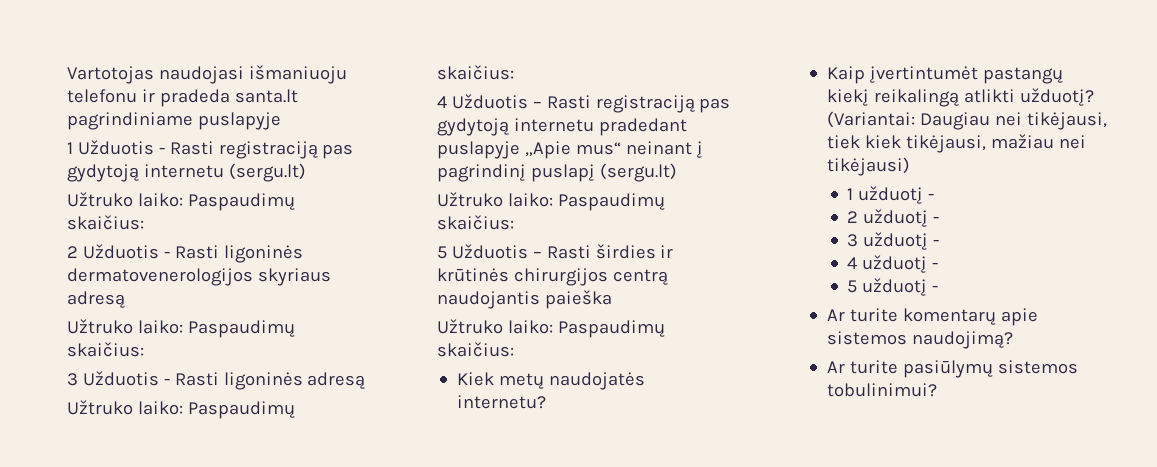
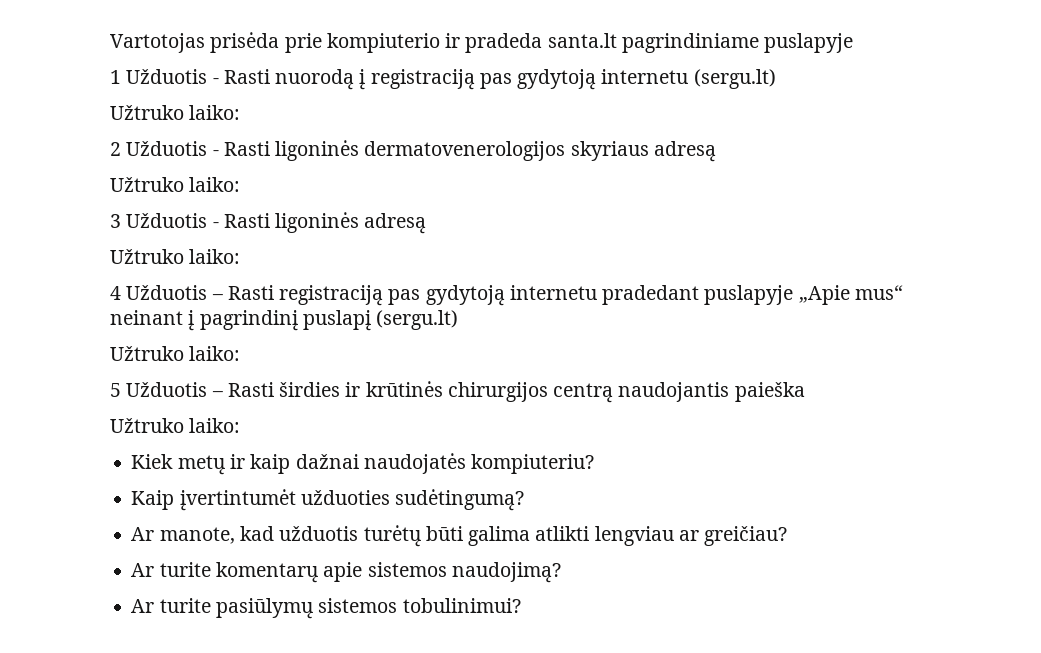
[158,65,347,84] [66,89,137,103] naudojasi išmaniuoju telefonu -> [210,32,440,53] prisėda prie kompiuterio
(214, 148) none -> [275,69,366,90] nuorodą į
[187,193,295,211] [66,215,144,230] Paspaudimų skaičius: -> (241, 112) none
[187,320,295,338] [66,342,144,357] Paspaudimų skaičius: -> (241, 184) none
[187,401,295,419] [436,65,514,80] Paspaudimų skaičius: -> (241, 256) none
[557,193,665,211] [436,215,514,230] Paspaudimų skaičius: -> (241, 353) none
[557,320,665,338] [436,342,514,357] Paspaudimų skaičius: -> (241, 425) none
[548,372,645,390] [456,395,546,409] [826,66,1063,84] [826,88,1094,107] [826,111,1107,130] [826,134,1086,153] [826,157,910,176] [847,186,935,204] [847,209,940,227] [847,232,940,250] [847,255,939,273] [847,278,939,296] naudojatės internetu? // Kaip įvertintumėt pastangų kiekį reikalingą atlikti užduotį? (Variantai: Daugiau nei tikėjausi, tiek kiek tikėjausi, mažiau nei tikėjausi) // 1 užduotį - // 2 užduotį - // 3 užduotį - // 4 užduotį - // 5 užduotį - -> [229,453,595,474] [131,489,525,511] [131,525,788,547] ir kaip dažnai naudojatės kompiuteriu? // Kaip įvertintumėt užduoties sudėtingumą? // Ar manote, kad užduotis turėtų būti galima atlikti lengviau ar greičiau?

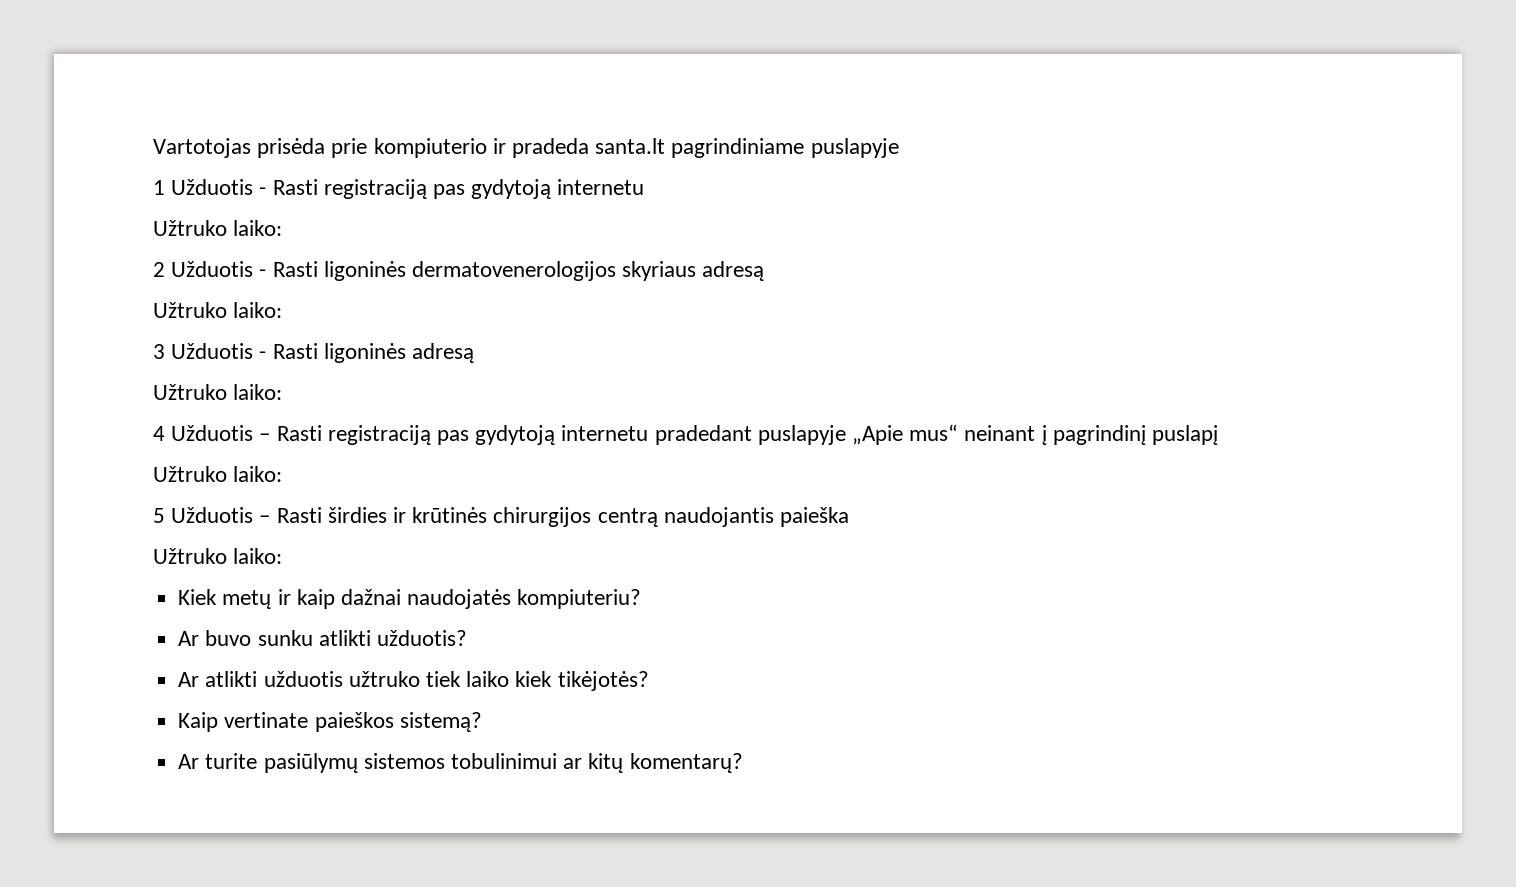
[275,69,776,90] nuorodą į registraciją pas gydytoją internetu (sergu.lt) -> [323,179,645,199] registraciją pas gydytoją internetu
[376,310,459,330] (sergu.lt) -> (1219, 435) none
[131,489,525,511] [131,525,788,547] [131,562,561,583] Kaip įvertintumėt užduoties sudėtingumą? // Ar manote, kad užduotis turėtų būti galima atlikti lengviau ar greičiau? // Ar turite komentarų apie sistemos naudojimą? -> [178,630,468,646] [178,671,649,691] [178,712,482,732] Ar buvo sunku atlikti užduotis? // Ar atlikti užduotis užtruko tiek laiko kiek tikėjotės? // Kaip vertinate paieškos sistemą?
[402,598,521,613] tobulinimui? -> [451,753,743,773] tobulinimui ar kitų komentarų?

